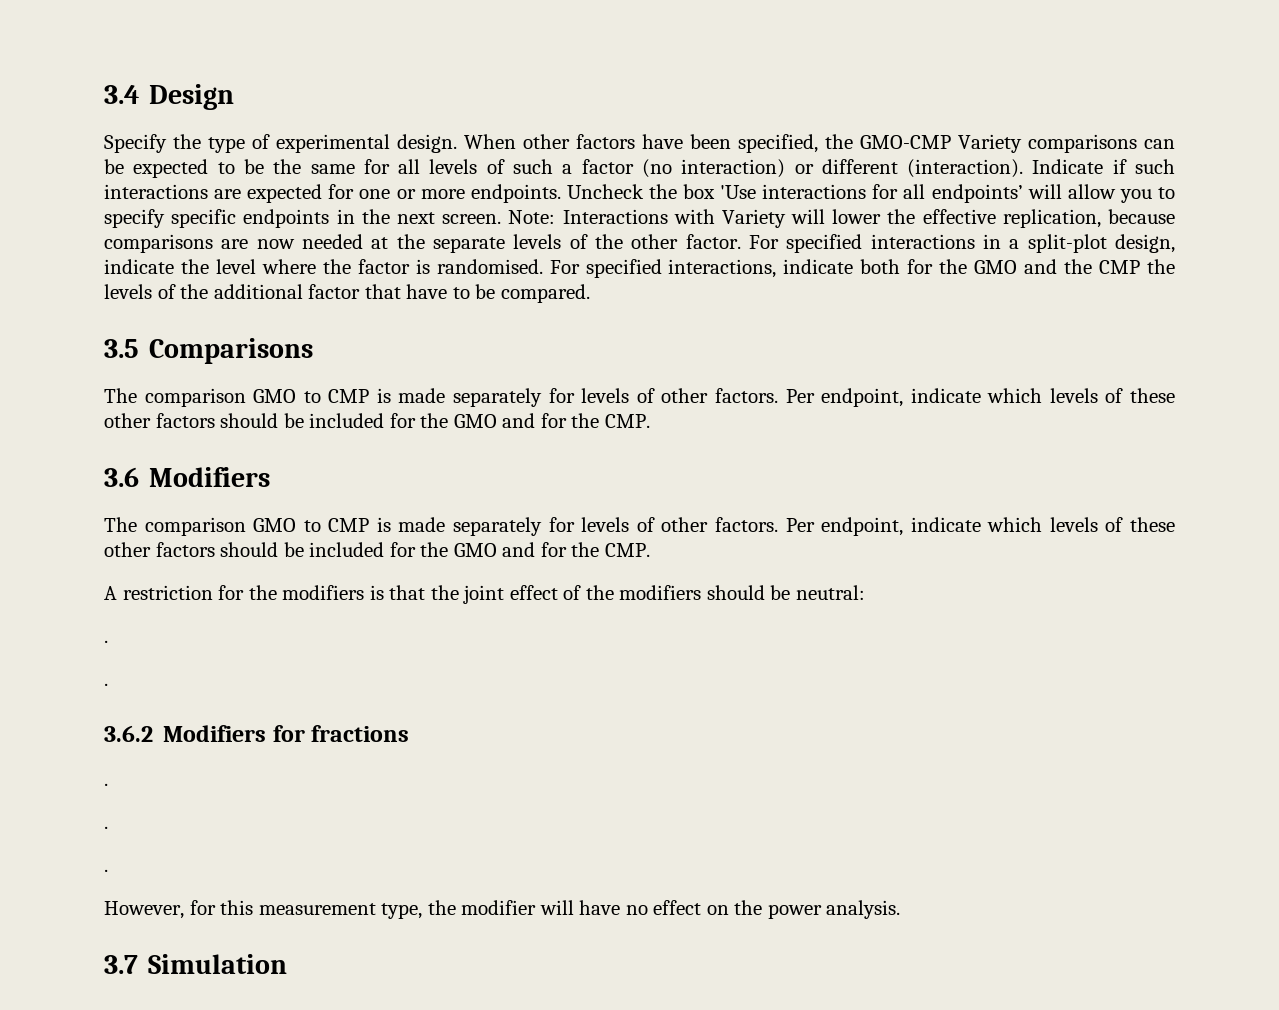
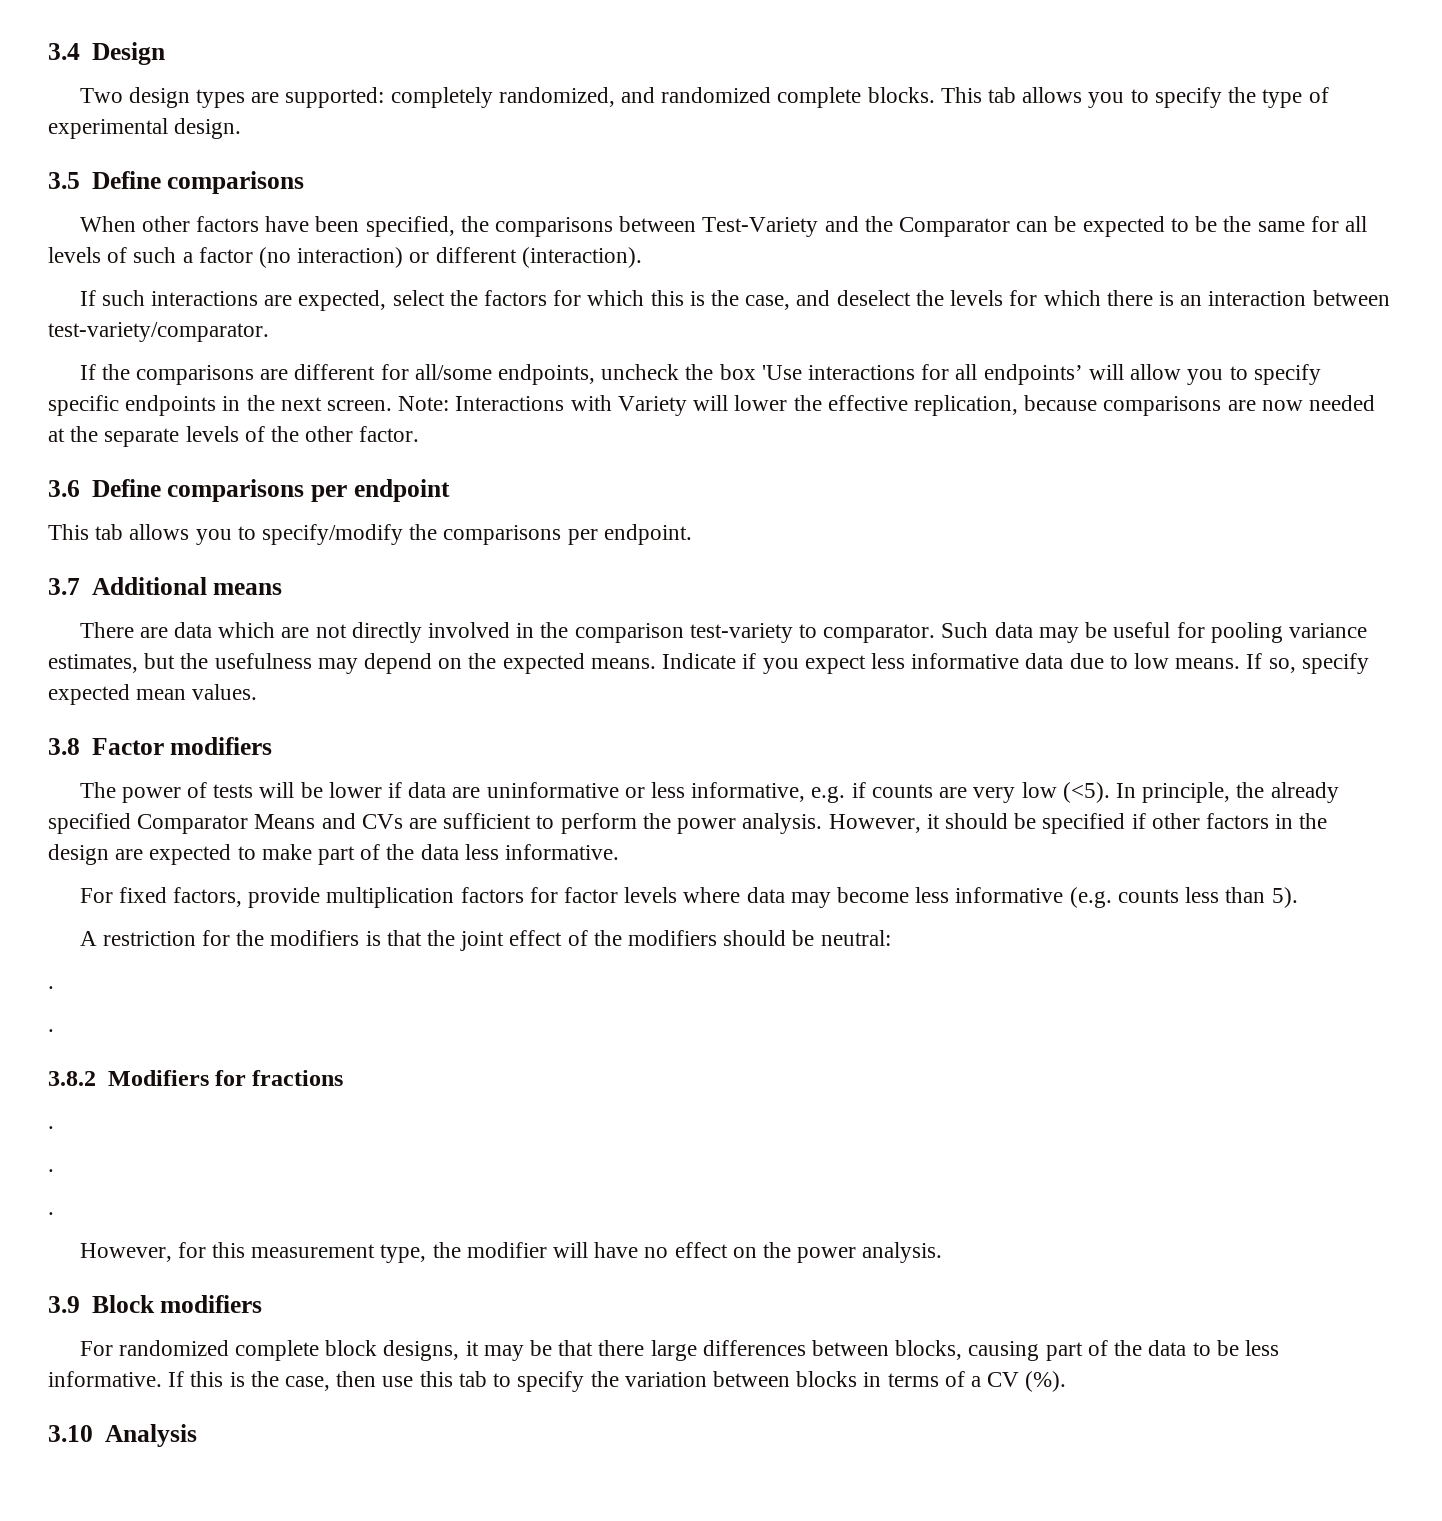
[104,134,167,153] Specify -> [79,87,1222,108] Two design types are supported: completely randomized, and randomized complete blocks. This tab allows you to specify
(457, 143) none -> [48,171,305,194] // 3.5 Define comparisons //
[860,134,1137,153] GMO-CMP Variety comparisons -> [495,216,1011,237] comparisons between Test-Variety and the Comparator
[1032,159,1127,174] Indicate if -> [79,290,96,306] // If
[247,184,644,203] expected for one or more endpoints. Uncheck -> [298,290,1390,311] [48,322,269,342] [79,364,680,385] expected, select the factors for which this is the case, and deselect the levels for which there is an interaction between test-variety/comparator. // If the comparisons are different for all/some endpoints, uncheck
[749,234,1176,253] [104,259,1175,278] [104,284,590,303] [104,338,314,364] [104,388,1175,407] [104,413,650,428] [104,467,271,487] [104,517,1175,536] [104,542,650,557] For specified interactions in a split-plot design, indicate the level where the factor is randomised. For specified interactions, indicate both for the GMO and the CMP the levels of the additional factor that have to be compared. // 3.5 Comparisons // The comparison GMO to CMP is made separately for levels of other factors. Per endpoint, indicate which levels of these other factors should be included for the GMO and for the CMP. // 3.6 Modifiers // The comparison GMO to CMP is made separately for levels of other factors. Per endpoint, indicate which levels of these other factors should be included for the GMO and for the CMP. -> [48,479,451,502] [48,524,692,545] [48,577,283,595] [79,622,1367,643] [48,653,1369,674] [48,684,258,705] [48,737,273,755] [79,782,1339,803] [48,813,1328,834] [48,844,620,865] [79,887,1298,908] // 3.6 Define comparisons per endpoint // This tab allows you to specify/modify the comparisons per endpoint. // 3.7 Additional means // There are data which are not directly involved in the comparison test-variety to comparator. Such data may be useful for pooling variance estimates, but the usefulness may depend on the expected means. Indicate if you expect less informative data due to low means. If so, specify expected mean values. // 3.8 Factor modifiers // The power of tests will be lower if data are uninformative or less informative, e.g. if counts are very low (<5). In principle, the already specified Comparator Means and CVs are sufficient to perform the power analysis. However, it should be specified if other factors in the design are expected to make part of the data less informative. // For fixed factors, provide multiplication factors for factor levels where data may become less informative (e.g. counts less than 5).
[104,725,153,742] 3.6.2 -> [48,1071,96,1086] 3.8.2
[104,954,288,974] 3.7 Simulation -> [48,1295,263,1313] [79,1340,1279,1361] [48,1371,1067,1392] [48,1424,197,1447] 3.9 Block modifiers // For randomized complete block designs, it may be that there large differences between blocks, causing part of the data to be less informative. If this is the case, then use this tab to specify the variation between blocks in terms of a CV (%). // 3.10 Analysis

